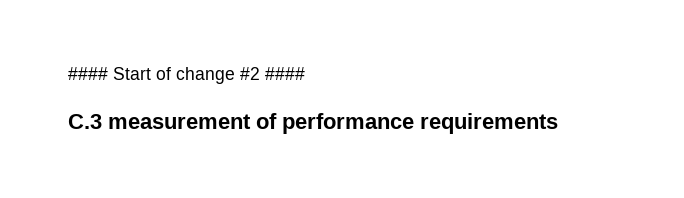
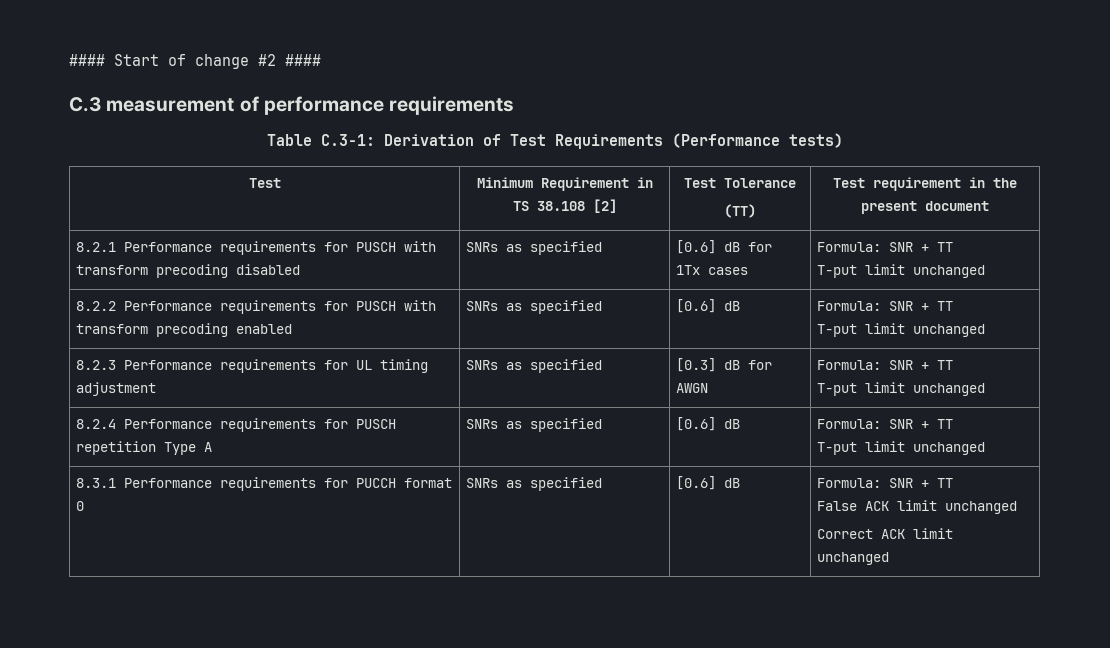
(558, 123) none -> [267,133,843,149] [248,178,281,188] [476,177,653,191] [512,199,617,213] [683,178,796,188] [723,204,756,218] [832,177,1017,191] [860,201,989,214] [76,241,437,255] [76,264,301,278] [466,241,603,255] [676,240,773,254] [676,265,749,275] [817,242,954,252] [817,264,986,278] [76,300,437,314] [76,323,293,337] [466,300,603,314] [676,299,741,313] [817,301,954,311] [817,323,986,337] [76,359,429,373] [76,382,157,396] [466,359,603,373] [676,358,773,372] [676,383,709,393] [817,360,954,370] [817,382,986,396] [76,418,397,432] [76,441,213,455] [466,418,603,432] [676,417,741,431] [817,419,954,429] [817,441,986,455] [76,477,453,491] [76,501,85,511] [466,477,603,491] [676,476,741,490] [817,478,954,488] [817,500,1018,514] [817,528,954,539] [817,552,890,565] // Table C.3-1: Derivation of Test Requirements (Performance tests) // Test | Minimum Requirement in TS 38.108 [2] | Test Tolerance // (TT) | Test requirement in the present document // 8.2.1 Performance requirements for PUSCH with transform precoding disabled | SNRs as specified | [0.6] dB for 1Tx cases | Formula: SNR + TT // T-put limit unchanged // 8.2.2 Performance requirements for PUSCH with transform precoding enabled | SNRs as specified | [0.6] dB | Formula: SNR + TT // T-put limit unchanged // 8.2.3 Performance requirements for UL timing adjustment | SNRs as specified | [0.3] dB for AWGN | Formula: SNR + TT // T-put limit unchanged // 8.2.4 Performance requirements for PUSCH repetition Type A | SNRs as specified | [0.6] dB | Formula: SNR + TT // T-put limit unchanged // 8.3.1 Performance requirements for PUCCH format 0 | SNRs as specified | [0.6] dB | Formula: SNR + TT // False ACK limit unchanged // Correct ACK limit unchanged

